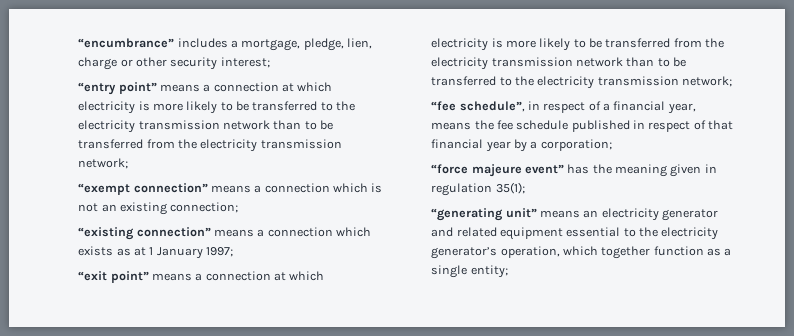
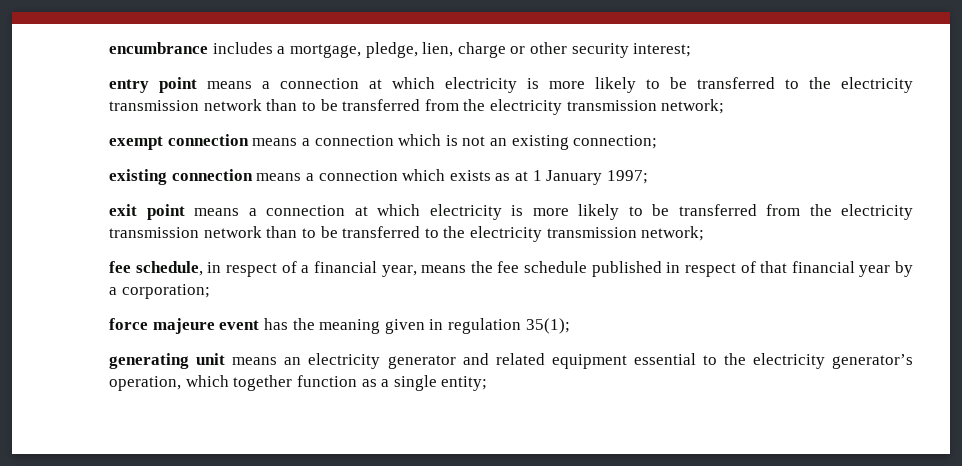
[78,38,175,48] “encumbrance” -> [109,42,209,54] encumbrance
[78,82,157,95] “entry point” -> [109,77,198,93] entry point
[78,183,208,195] “exempt connection” -> [109,134,249,150] exempt connection
[78,227,211,240] “existing connection” -> [109,169,253,185] existing connection
[78,271,149,283] “exit point” -> [109,204,185,220] exit point
[431,101,525,112] “fee schedule”, -> [109,261,203,276] fee schedule,
[431,164,564,177] “force majeure event” -> [109,318,260,334] force majeure event
[431,208,537,221] “generating unit” -> [109,353,226,369] generating unit

